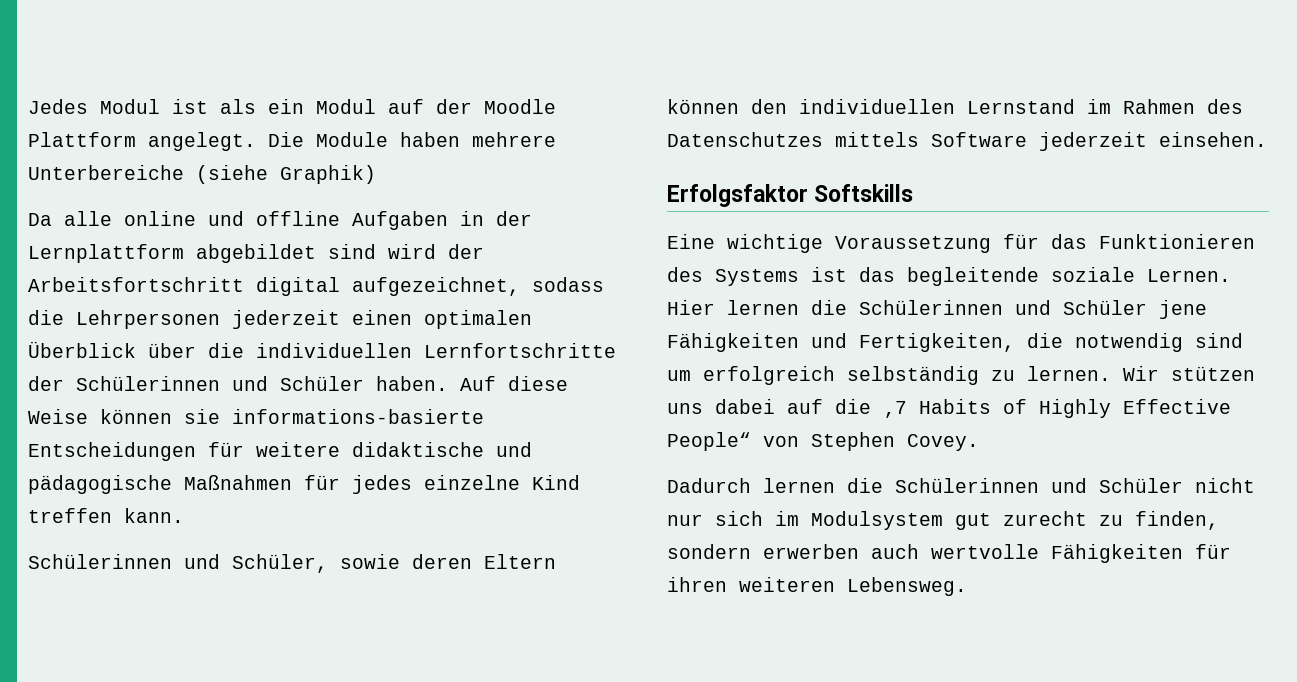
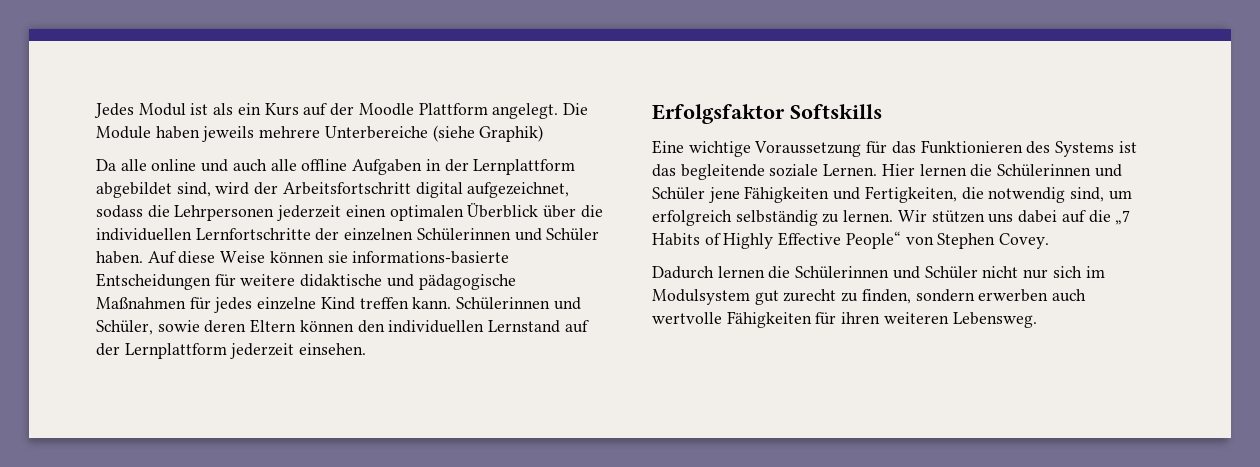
[316,99,376,114] Modul -> [264,103,299,116] Kurs
(460, 139) none -> [202,126,255,142] jeweils
(244, 218) none -> [232,159,297,172] auch alle
[328,244,376,259] sind -> [176,182,211,197] sind,
(64, 383) none -> [344,228,414,241] einzelnen
(184, 515) // -> (452, 303) none
[1087,99,1243,114] [667,132,1027,147] im Rahmen des Datenschutzes mittels Software -> [564,320,589,333] [96,343,227,359] auf der Lernplattform
[1195,333,1243,348] sind -> [1070,187,1105,202] sind,
[883,401,907,418] ‚7 -> [1115,210,1131,225] „7

